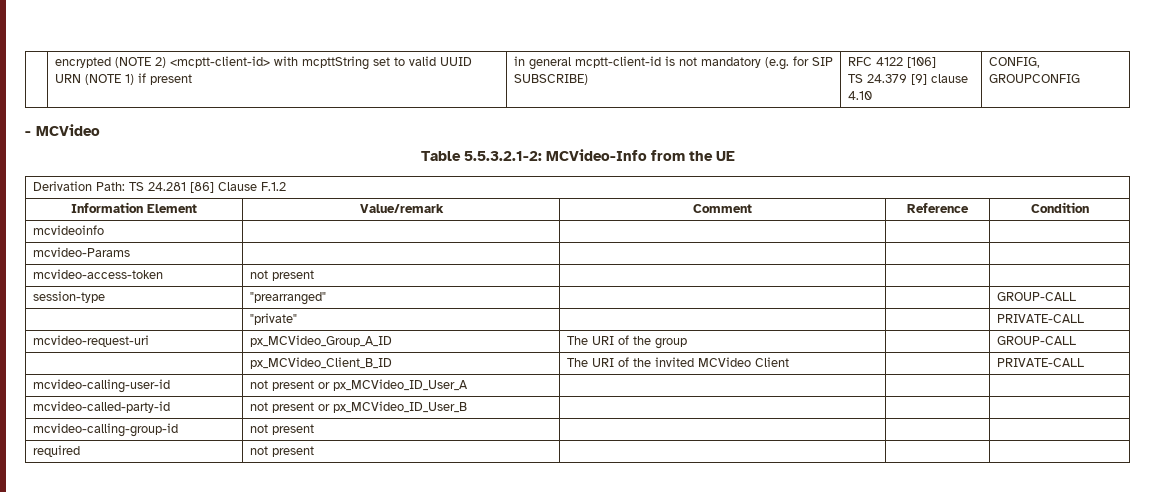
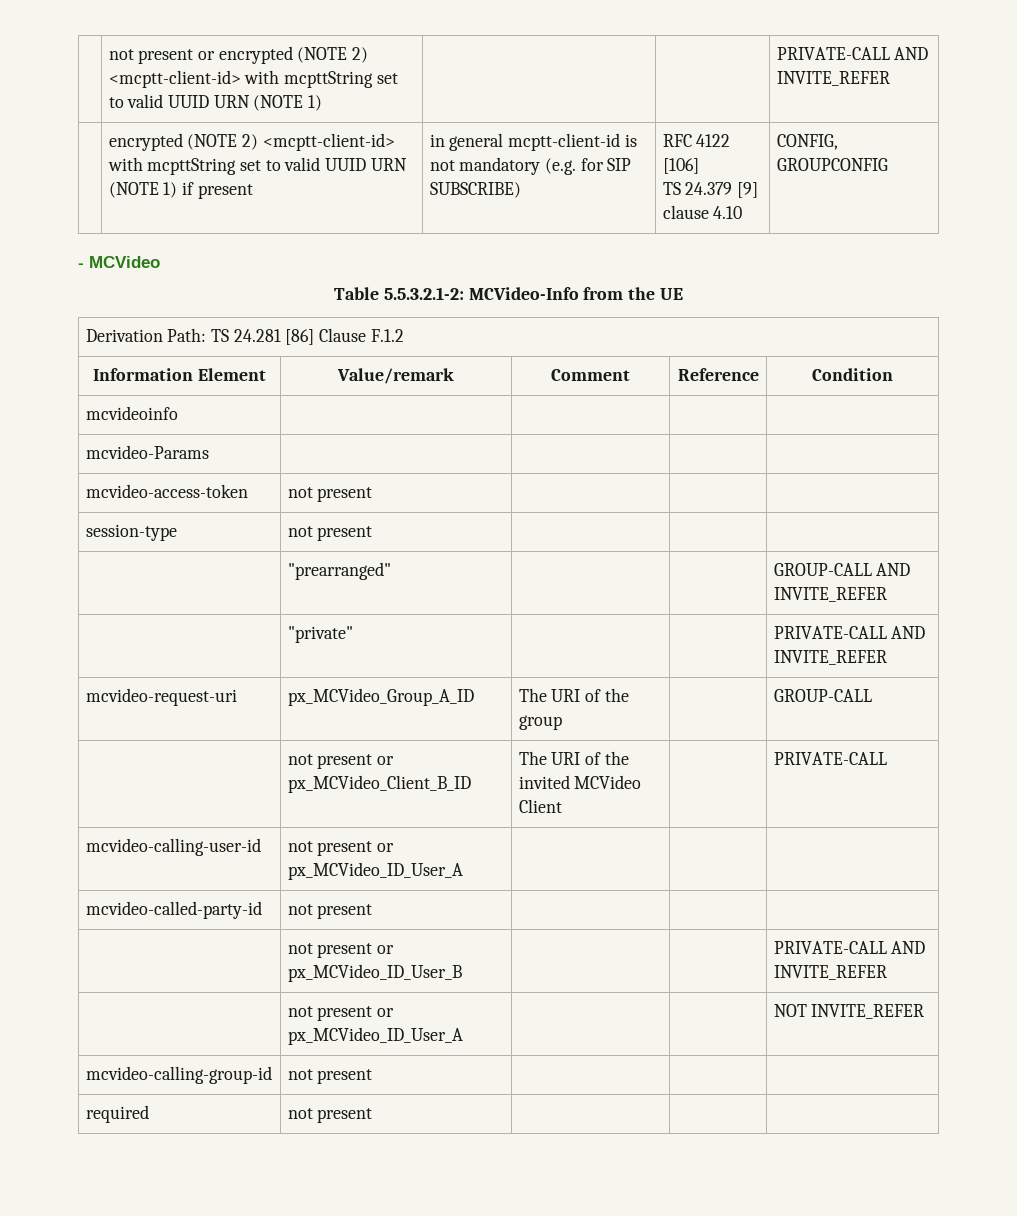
(54, 62) none -> [108,46,369,64] [108,70,398,88] [108,94,323,111] [776,47,929,60] [776,71,890,86] | not present or encrypted (NOTE 2) <mcptt-client-id> with mcpttString set to valid UUID URN (NOTE 1) | | | PRIVATE-CALL AND INVITE_REFER //
(105, 297) none -> [287,526,373,541] | not present | | | //
(1076, 296) none -> [876,563,911,576] [773,587,887,602] AND INVITE_REFER
(1084, 318) none -> [891,626,926,639] [773,650,887,665] AND INVITE_REFER
(1076, 340) none -> [287,754,395,769] not present or
(314, 407) none -> [287,943,373,958] | | | // | not present
(467, 407) none -> [773,941,926,954] [773,965,887,980] [287,1006,395,1021] [287,1027,463,1045] [773,1004,925,1019] PRIVATE-CALL AND INVITE_REFER // | not present or px_MCVideo_ID_User_A | | | NOT INVITE_REFER

